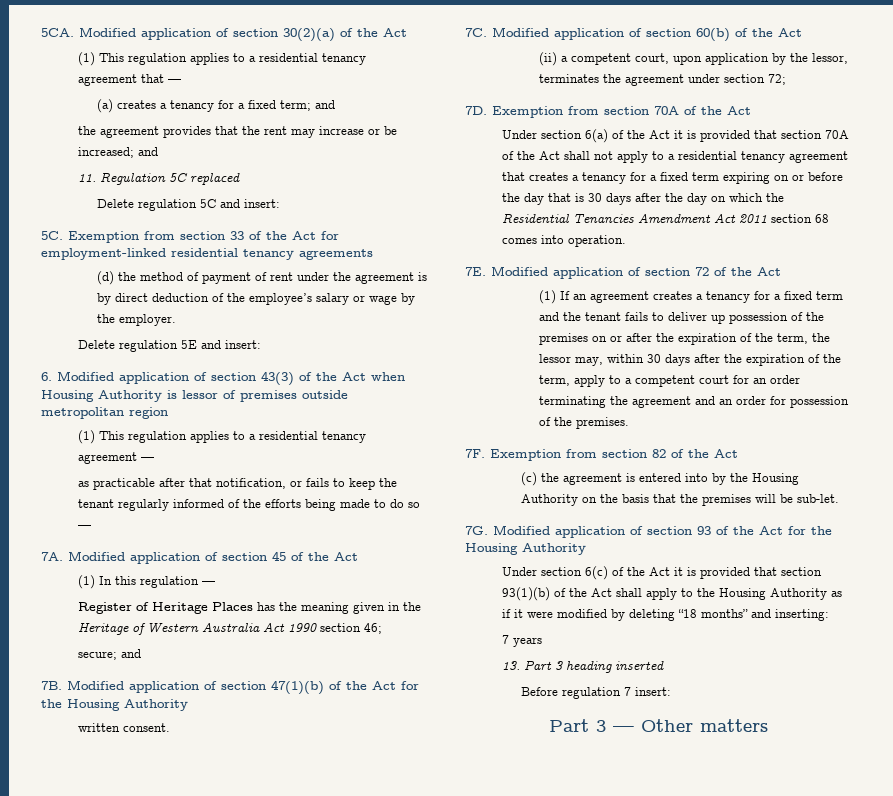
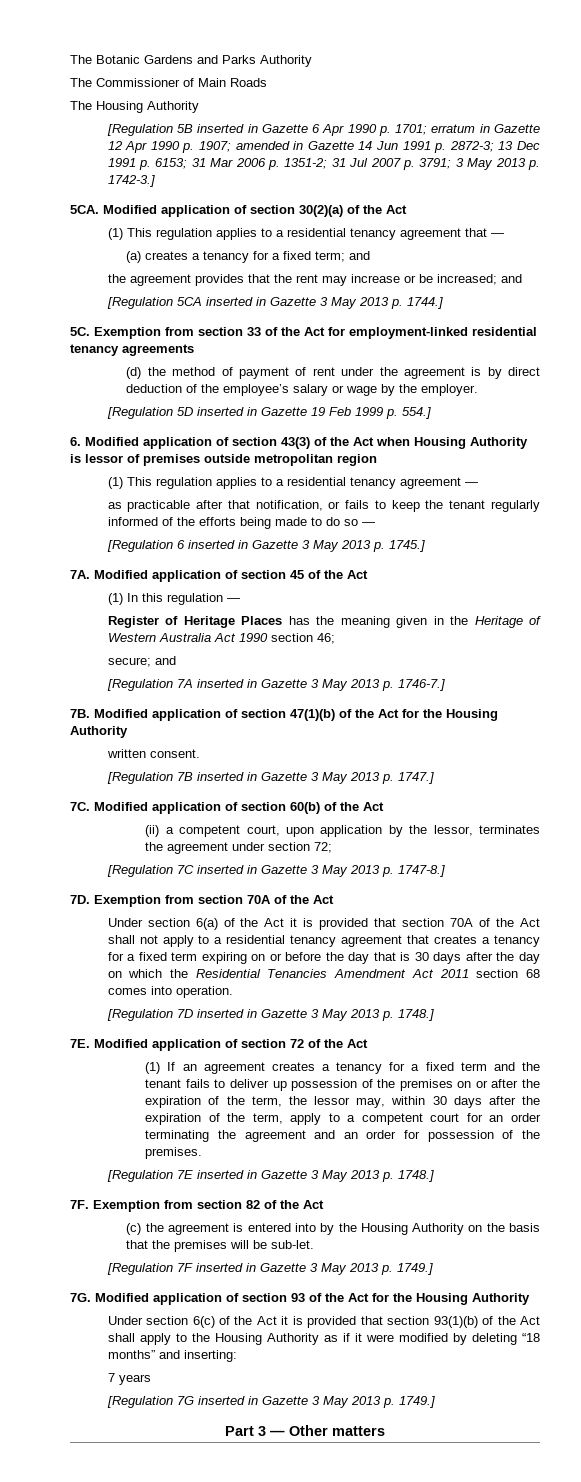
(41, 32) none -> [70,55,312,67] [70,78,267,87] [70,101,199,113] [106,124,540,136] [107,141,540,153] [107,158,541,170] [107,175,155,187] The Botanic Gardens and Parks Authority // The Commissioner of Main Roads // The Housing Authority // [Regulation 5B inserted in Gazette 6 Apr 1990 p. 1701; erratum in Gazette 12 Apr 1990 p. 1907; amended in Gazette 14 Jun 1991 p. 2872-3; 13 Dec 1991 p. 6153; 31 Mar 2006 p. 1351-2; 31 Jul 2007 p. 3791; 3 May 2013 p. 1742-3.] //
[78,172,241,185] [96,199,280,211] 11. Regulation 5C replaced // Delete regulation 5C and insert: -> [106,297,443,309] [Regulation 5CA inserted in Gazette 3 May 2013 p. 1744.]
[78,340,262,352] Delete regulation 5E and insert: -> [106,407,431,419] [Regulation 5D inserted in Gazette 19 Feb 1999 p. 554.]
(92, 527) none -> [106,540,425,552] // [Regulation 6 inserted in Gazette 3 May 2013 p. 1745.]
(142, 653) none -> [106,679,445,691] // [Regulation 7A inserted in Gazette 3 May 2013 p. 1746-7.]
(171, 727) none -> [106,772,434,784] // [Regulation 7B inserted in Gazette 3 May 2013 p. 1747.]
(787, 79) none -> [106,865,445,877] // [Regulation 7C inserted in Gazette 3 May 2013 p. 1747-8.]
(627, 241) none -> [106,1009,434,1021] // [Regulation 7D inserted in Gazette 3 May 2013 p. 1748.]
(630, 423) none -> [106,1170,434,1182] // [Regulation 7E inserted in Gazette 3 May 2013 p. 1748.]
(839, 498) none -> [106,1263,433,1275] // [Regulation 7F inserted in Gazette 3 May 2013 p. 1749.]
[502,660,665,673] [520,687,671,699] 13. Part 3 heading inserted // Before regulation 7 insert: -> [106,1396,435,1408] [Regulation 7G inserted in Gazette 3 May 2013 p. 1749.]

